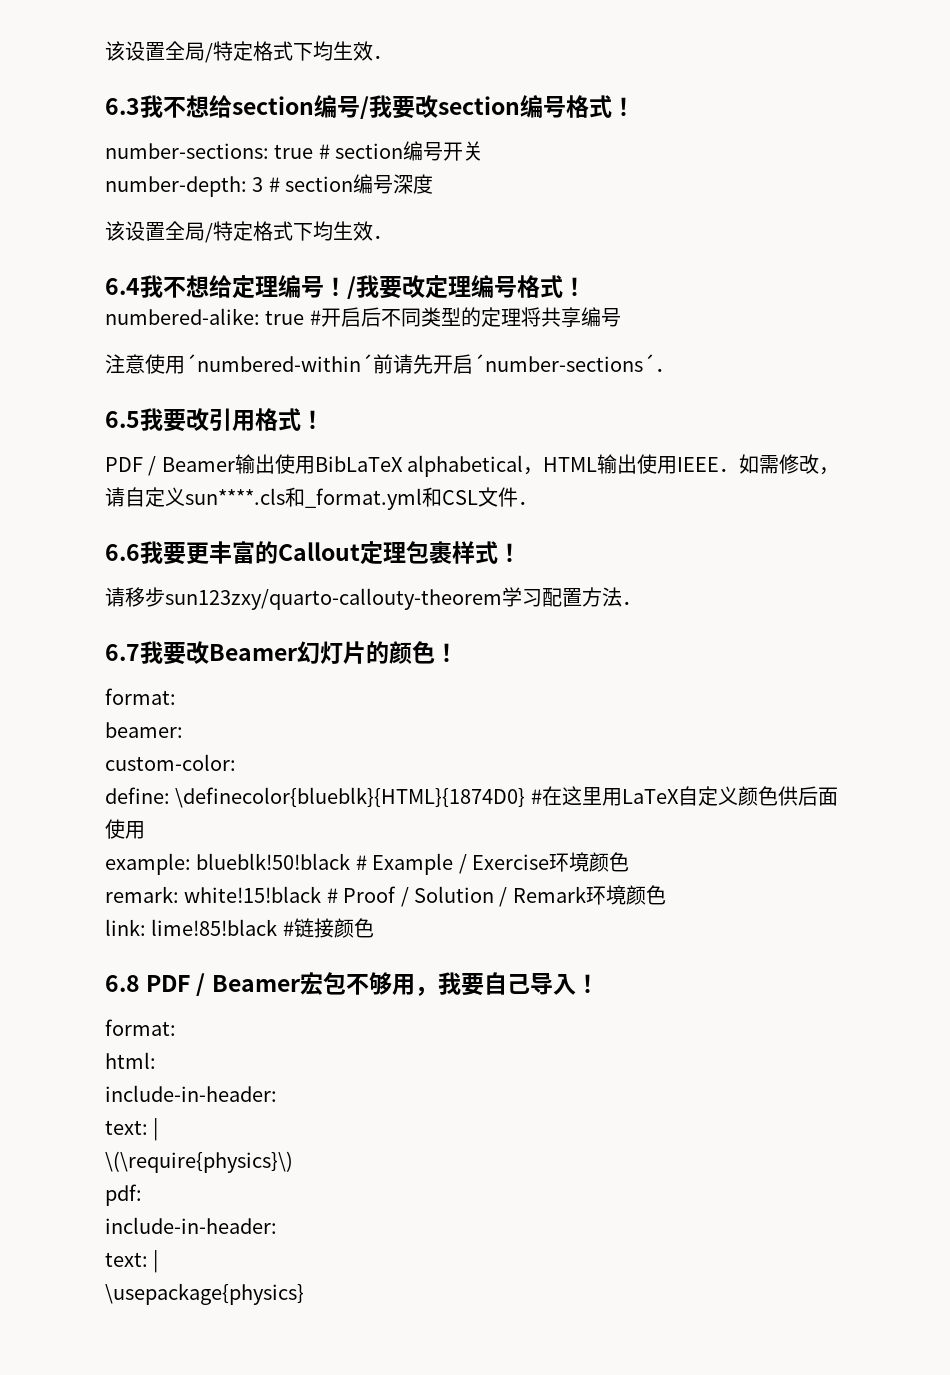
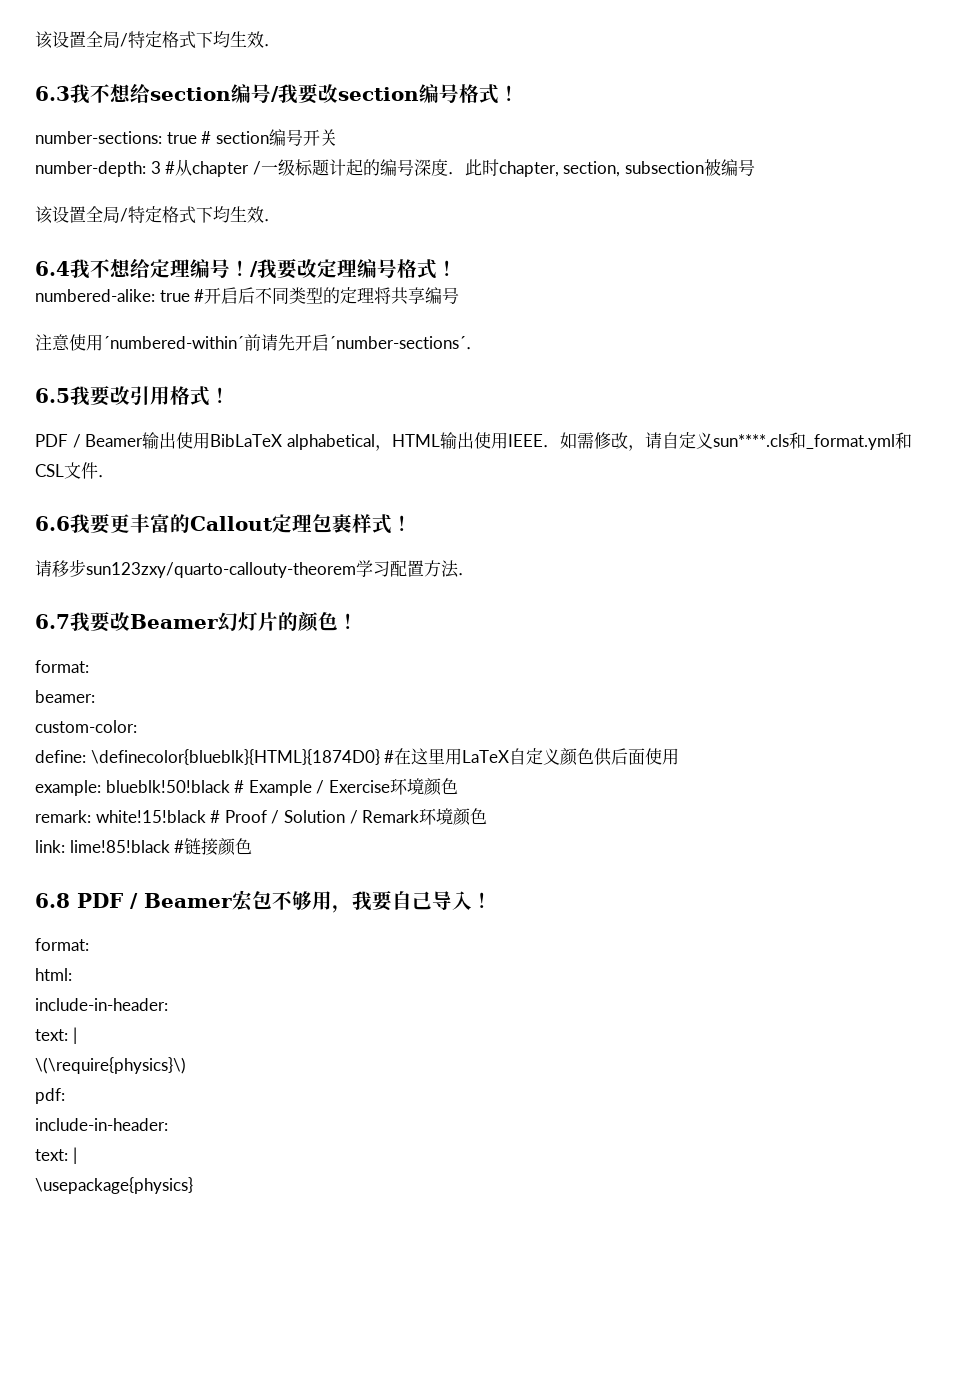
[285,174,434,194] section编号深度 -> [175,159,755,177] 从chapter /一级标题计起的编号深度．此时chapter, section, subsection被编号

